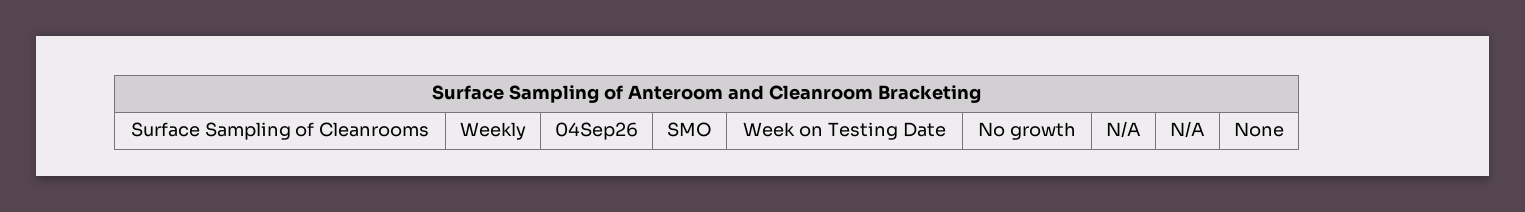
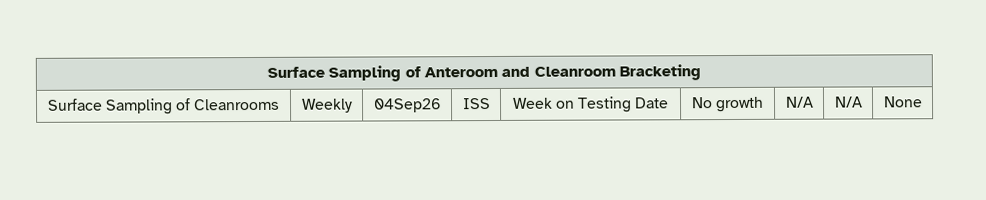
[667,122,712,137] SMO -> [461,98,491,110] ISS

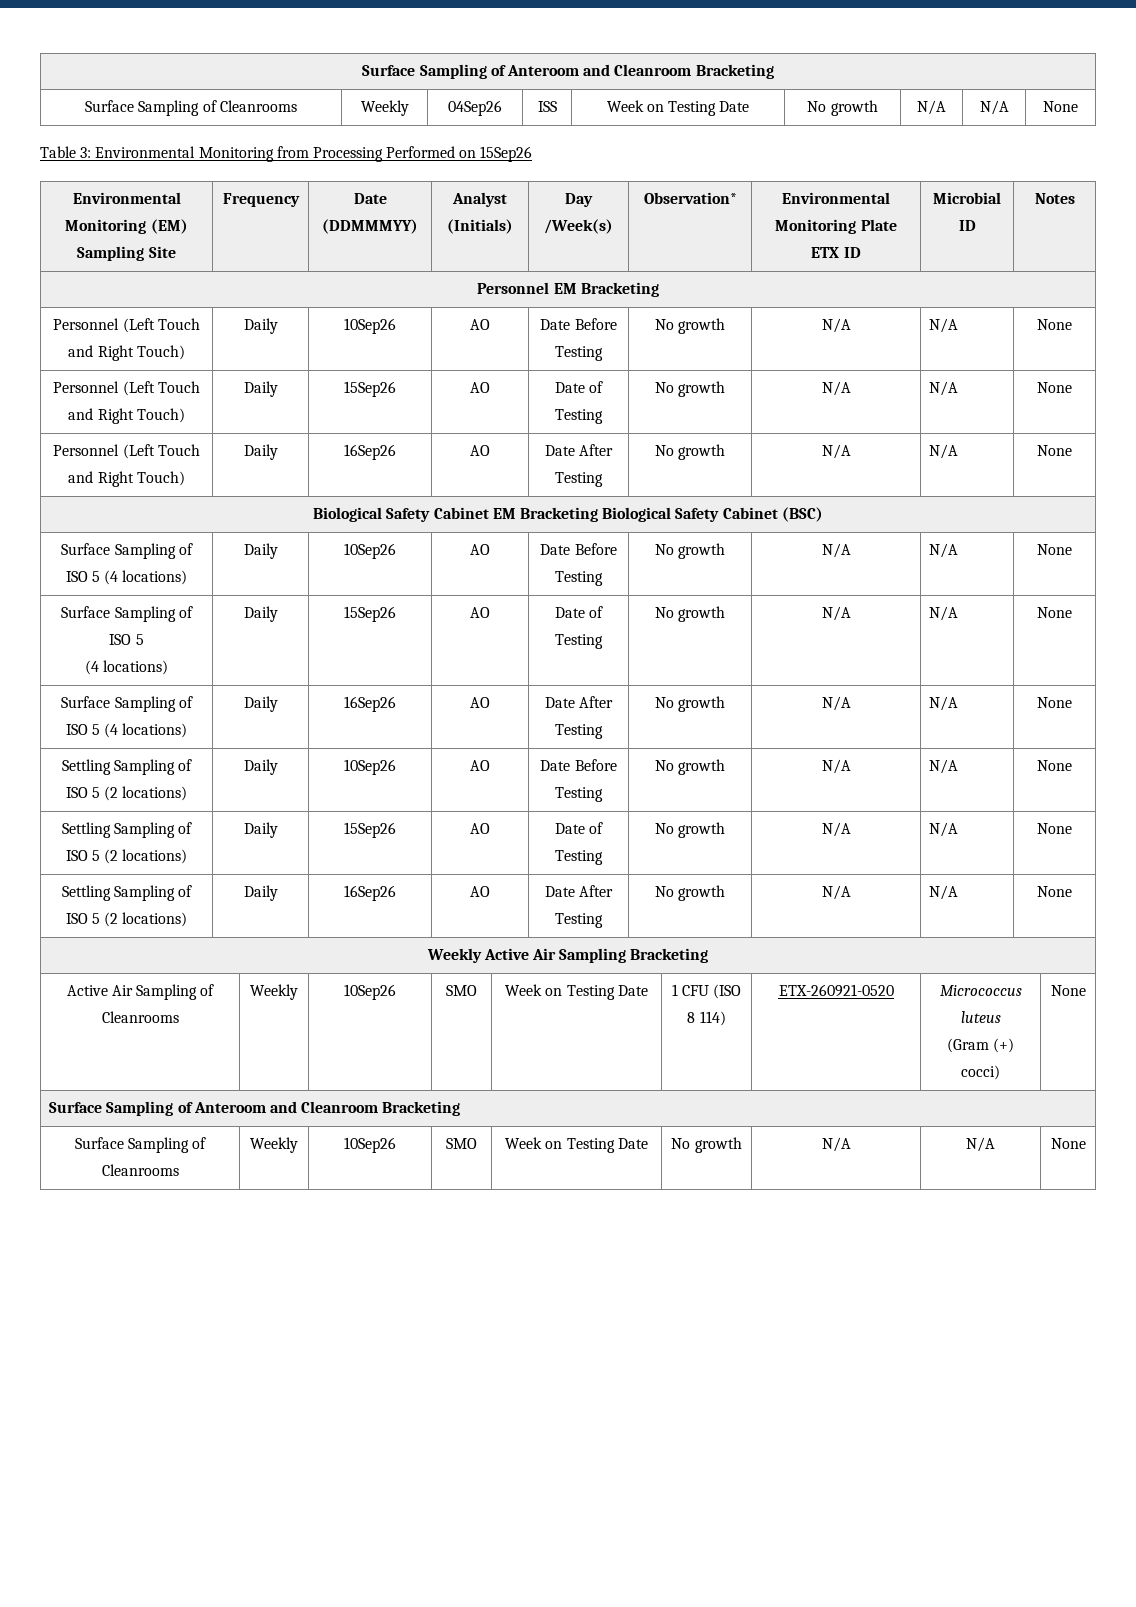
(923, 102) none -> [40,146,533,162] [72,192,181,204] [65,219,188,234] [77,246,176,261] [222,193,300,207] [353,193,387,204] [322,219,418,234] [452,192,507,207] [447,219,513,234] [565,193,593,207] [544,219,613,234] [643,192,737,204] [782,192,890,204] [775,219,897,234] [811,247,861,258] [933,192,1001,204] [958,220,976,231] [1034,193,1075,204] [477,282,659,297] [53,318,200,333] [68,345,185,361] [243,318,278,334] [344,318,396,334] [470,319,490,330] [540,318,617,330] [555,346,603,361] [654,318,726,334] [821,318,851,333] [929,318,959,333] [1037,319,1072,330] [53,381,200,396] [68,408,185,424] [243,381,278,397] [344,381,396,397] [470,382,490,393] [554,381,604,393] [555,409,603,424] [654,381,726,397] [821,381,851,396] [929,381,959,396] [1037,382,1072,393] [53,444,200,459] [68,471,185,487] [243,444,278,460] [344,444,396,460] [470,445,490,456] [544,444,614,456] [555,472,603,487] [654,444,726,460] [821,444,851,459] [929,444,959,459] [1037,445,1072,456] [313,507,823,522] [61,543,193,559] [65,570,188,585] [243,543,278,559] [344,543,396,559] [470,544,490,555] [540,543,617,555] [555,571,603,586] [654,543,726,559] [821,543,851,558] [929,543,959,558] [1037,544,1072,555] [61,606,193,622] [109,634,144,645] [84,660,169,675] [243,606,278,622] [344,606,396,622] [470,607,490,618] [554,606,604,618] [555,634,603,649] [654,606,726,622] [821,606,851,621] [929,606,959,621] [1037,607,1072,618] [61,696,193,712] [65,723,188,738] [243,696,278,712] [344,696,396,712] [470,697,490,708] [544,696,614,708] [555,724,603,739] [654,696,726,712] [821,696,851,711] [929,696,959,711] [1037,697,1072,708] [61,759,193,775] [65,786,188,801] [243,759,278,775] [344,759,396,775] [470,760,490,771] [540,759,617,771] [555,787,603,802] [654,759,726,775] [821,759,851,774] [929,759,959,774] [1037,760,1072,771] [61,822,193,838] [65,849,188,864] [243,822,278,838] [344,822,396,838] [470,823,490,834] [554,822,604,834] [555,850,603,865] [654,822,726,838] [821,822,851,837] [929,822,959,837] [1037,823,1072,834] [61,885,193,901] [65,912,188,927] [243,885,278,901] [344,885,396,901] [470,886,490,897] [544,885,614,897] [555,913,603,928] [654,885,726,901] [821,885,851,900] [929,885,959,900] [1037,886,1072,897] [426,948,709,963] [66,984,215,1000] [101,1011,179,1023] [250,984,298,1000] [344,984,396,1000] [446,985,477,996] [505,984,648,1000] [671,984,742,999] [687,1011,726,1026] [778,984,894,997] [939,985,1022,996] [960,1011,1001,1023] [946,1038,1015,1053] [961,1065,1000,1080] [1050,985,1086,996] [49,1101,461,1116] [74,1137,207,1153] [101,1164,179,1176] [250,1137,298,1153] [344,1137,396,1153] [446,1138,477,1149] [505,1137,648,1153] [671,1137,742,1153] [821,1137,851,1152] [966,1137,995,1152] [1050,1138,1086,1149] // Table 3: Environmental Monitoring from Processing Performed on 15Sep26 // Environmental Monitoring (EM) Sampling Site | Frequency | Date (DDMMMYY) | Analyst (Initials) | Day /Week(s) | Observation* | Environmental Monitoring Plate ETX ID | Microbial ID | Notes // Personnel EM Bracketing // Personnel (Left Touch and Right Touch) | Daily | 10Sep26 | AO | Date Before Testing | No growth | N/A | N/A | None // Personnel (Left Touch and Right Touch) | Daily | 15Sep26 | AO | Date of Testing | No growth | N/A | N/A | None // Personnel (Left Touch and Right Touch) | Daily | 16Sep26 | AO | Date After Testing | No growth | N/A | N/A | None // Biological Safety Cabinet EM Bracketing Biological Safety Cabinet (BSC) // Surface Sampling of ISO 5 (4 locations) | Daily | 10Sep26 | AO | Date Before Testing | No growth | N/A | N/A | None // Surface Sampling of ISO 5 // (4 locations) | Daily | 15Sep26 | AO | Date of Testing | No growth | N/A | N/A | None // Surface Sampling of ISO 5 (4 locations) | Daily | 16Sep26 | AO | Date After Testing | No growth | N/A | N/A | None // Settling Sampling of ISO 5 (2 locations) | Daily | 10Sep26 | AO | Date Before Testing | No growth | N/A | N/A | None // Settling Sampling of ISO 5 (2 locations) | Daily | 15Sep26 | AO | Date of Testing | No growth | N/A | N/A | None // Settling Sampling of ISO 5 (2 locations) | Daily | 16Sep26 | AO | Date After Testing | No growth | N/A | N/A | None // Weekly Active Air Sampling Bracketing // Active Air Sampling of Cleanrooms | Weekly | 10Sep26 | SMO | Week on Testing Date | 1 CFU (ISO 8 114) | ETX-260921-0520 | Micrococcus luteus // (Gram (+) cocci) | None // Surface Sampling of Anteroom and Cleanroom Bracketing // Surface Sampling of Cleanrooms | Weekly | 10Sep26 | SMO | Week on Testing Date | No growth | N/A | N/A | None

